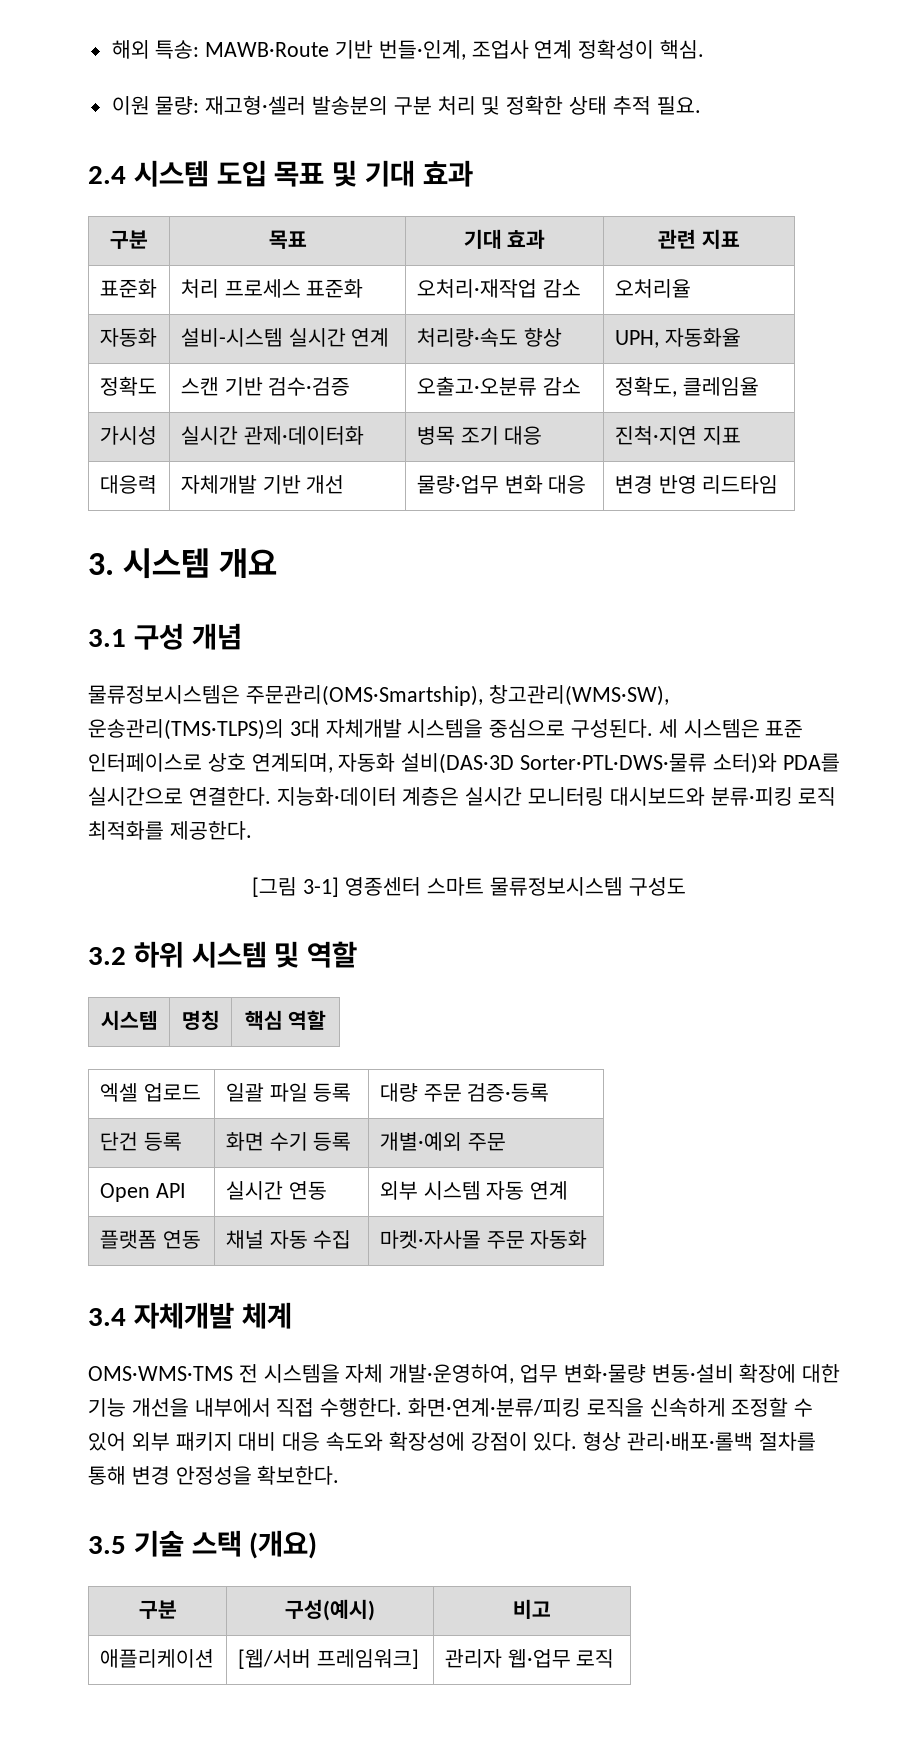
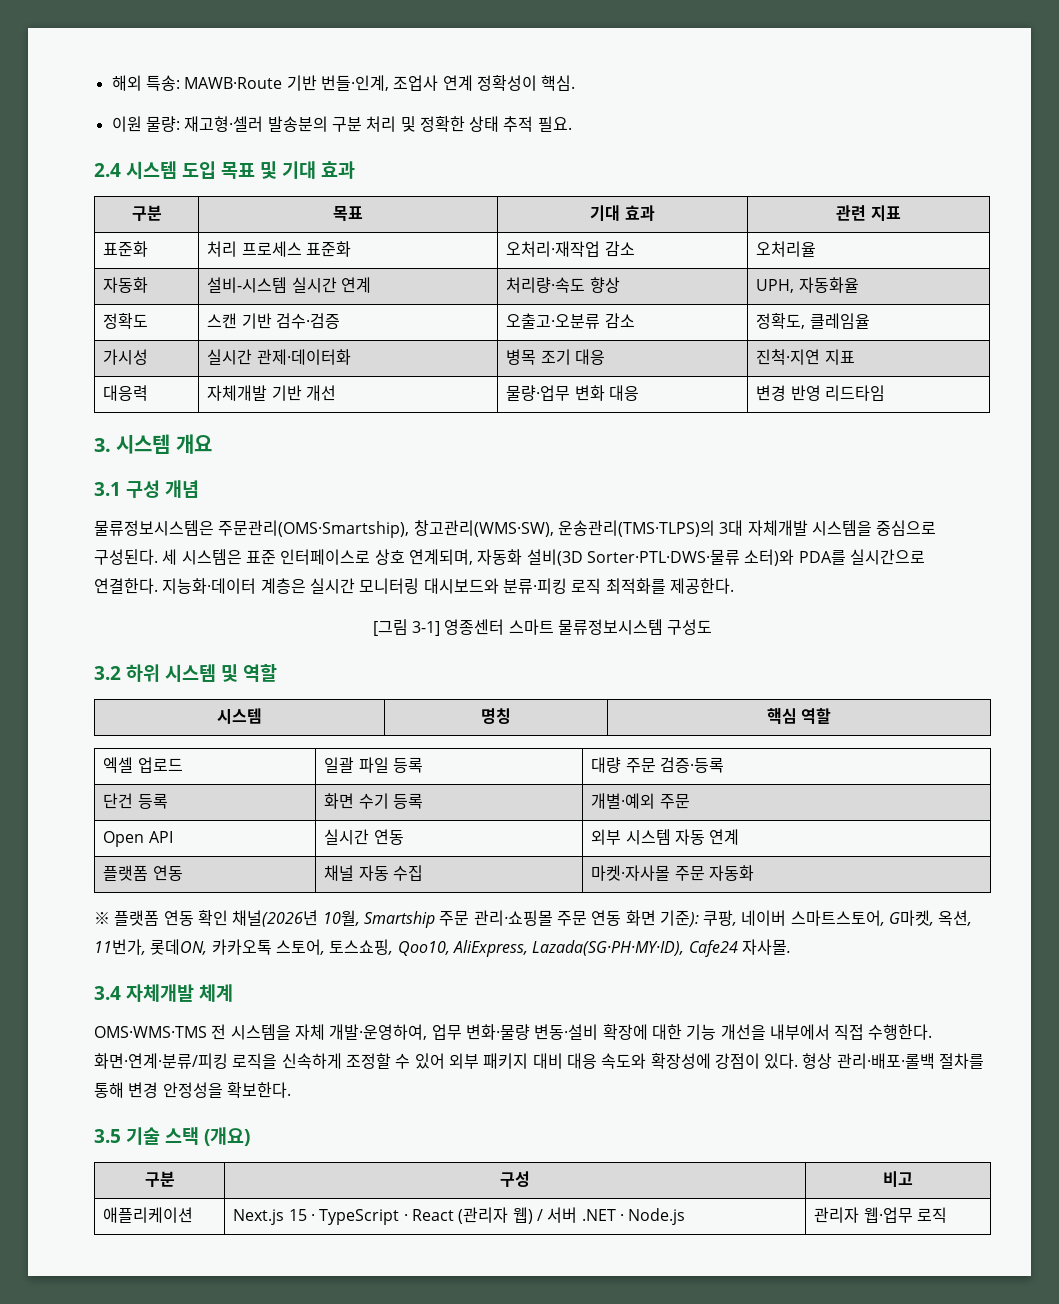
[401,753,515,774] 설비(DAS·3D -> [526,549,583,566] 설비(3D
(588, 1239) none -> [94,910,973,928] [94,939,791,957] // ※ 플랫폼 연동 확인 채널(2026년 10월, Smartship 주문 관리·쇼핑몰 주문 연동 화면 기준): 쿠팡, 네이버 스마트스토어, G마켓, 옥션, 11번가, 롯데ON, 카카오톡 스토어, 토스쇼핑, Qoo10, AliExpress, Lazada(SG·PH·MY·ID), Cafe24 자사몰.
[285,1599,375,1621] 구성(예시) -> [500,1171,530,1187] 구성
[237,1649,419,1669] [웹/서버 프레임워크] -> [233,1207,686,1225] Next.js 15 · TypeScript · React (관리자 웹) / 서버 .NET · Node.js

